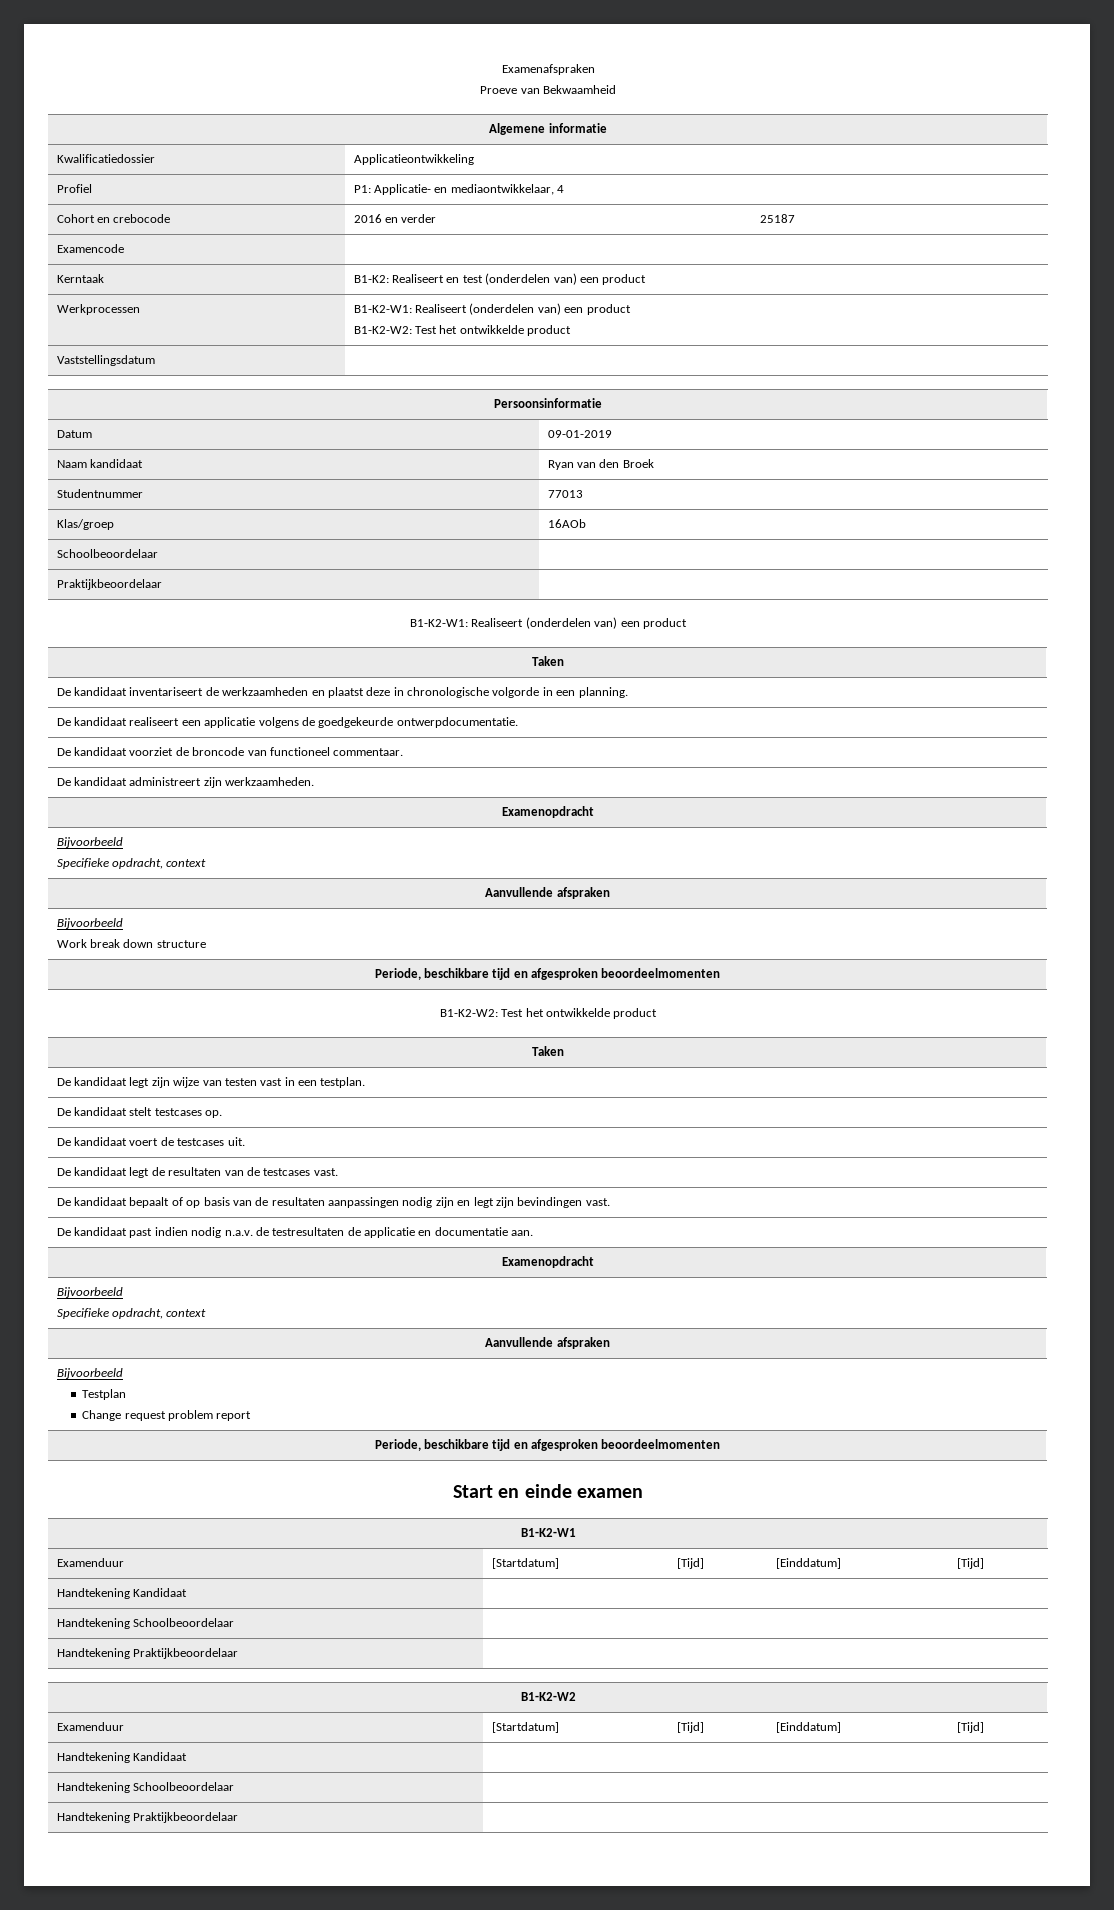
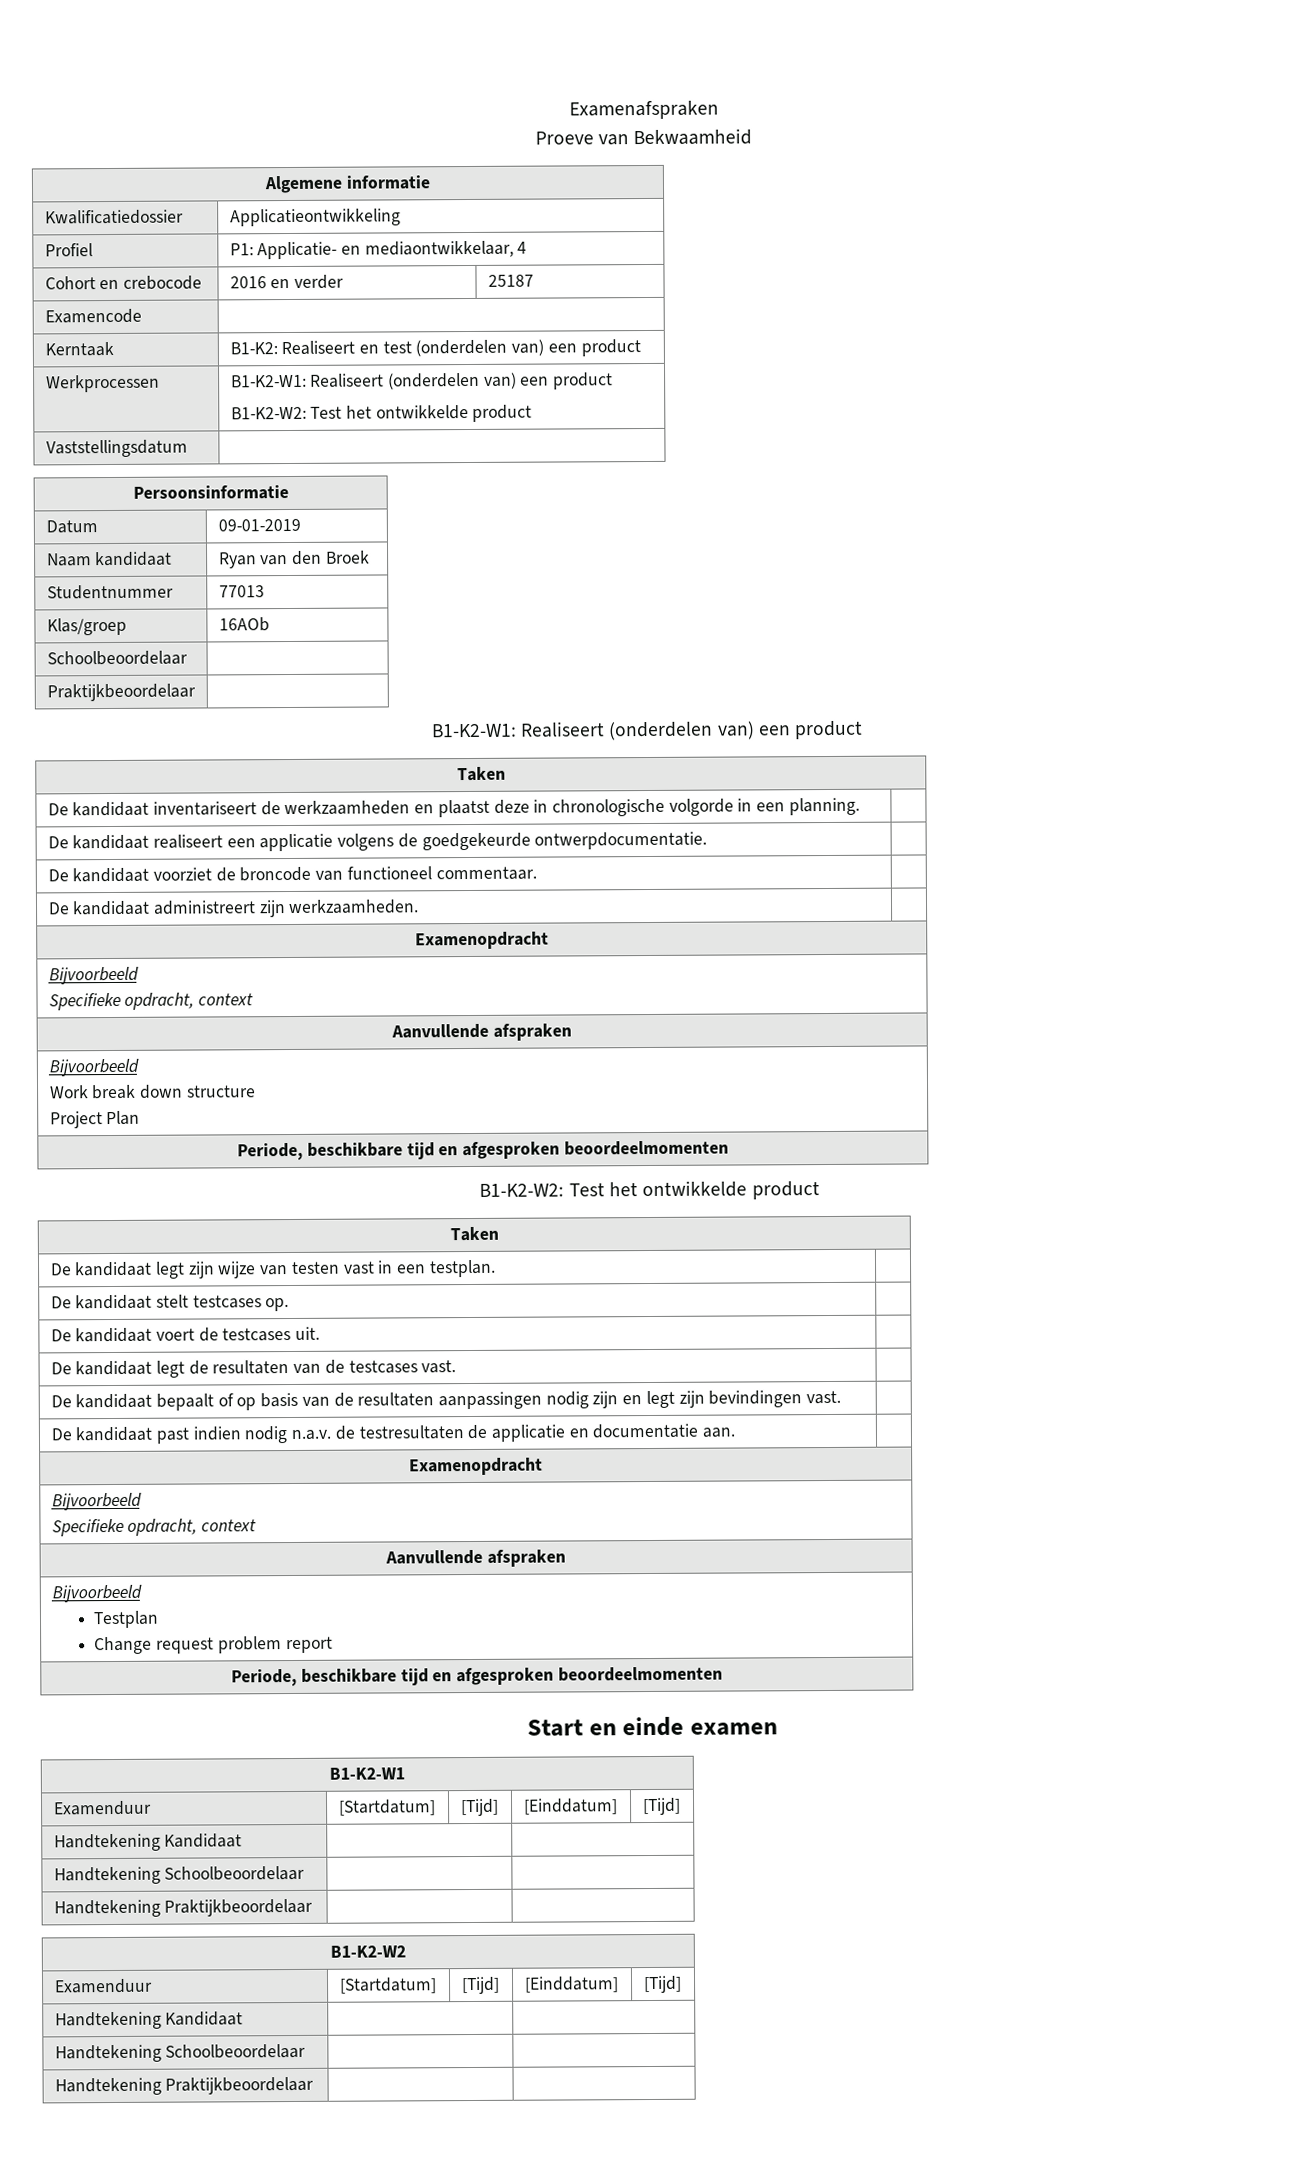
(206, 944) none -> [49,1110,141,1129] // Project Plan

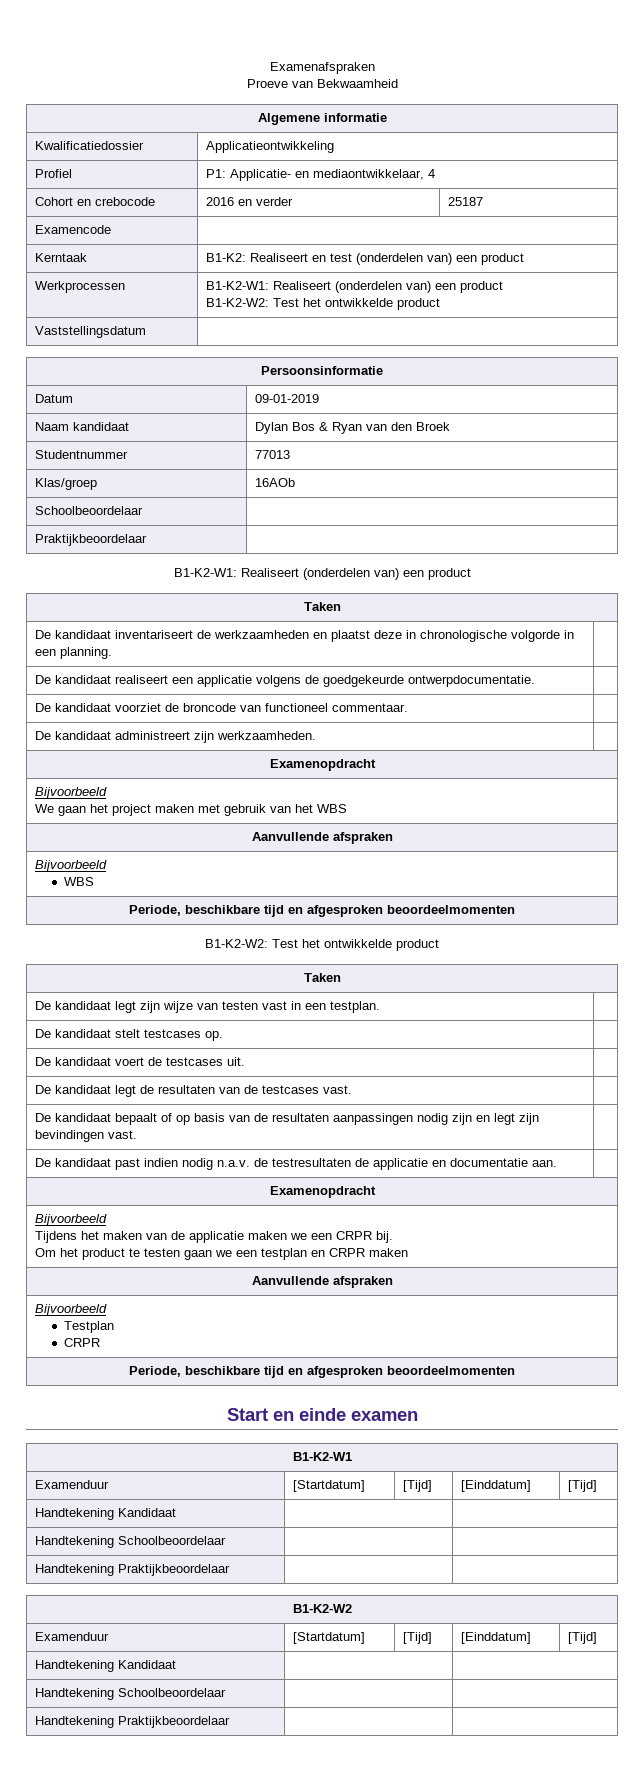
(173, 559) none -> [254,422,328,434] Dylan Bos &
[48,992,254,1011] [391,1023,572,1041] [48,1058,139,1077] [49,1084,256,1100] [49,1110,141,1129] Specifieke opdracht, context // Aanvullende afspraken // Bijvoorbeeld // Work break down structure // Project Plan -> [34,804,347,816] [251,832,393,844] [34,860,107,872] [63,877,94,886] We gaan het project maken met gebruik van het WBS // Aanvullende afspraken // Bijvoorbeeld // WBS
[51,1518,257,1537] Specifieke opdracht, context -> [34,1231,393,1243] [34,1248,408,1260] Tijdens het maken van de applicatie maken we een CRPR bij. // Om het product te testen gaan we een testplan en CRPR maken
[94,1636,333,1655] Change request problem report -> [63,1338,100,1347] CRPR

